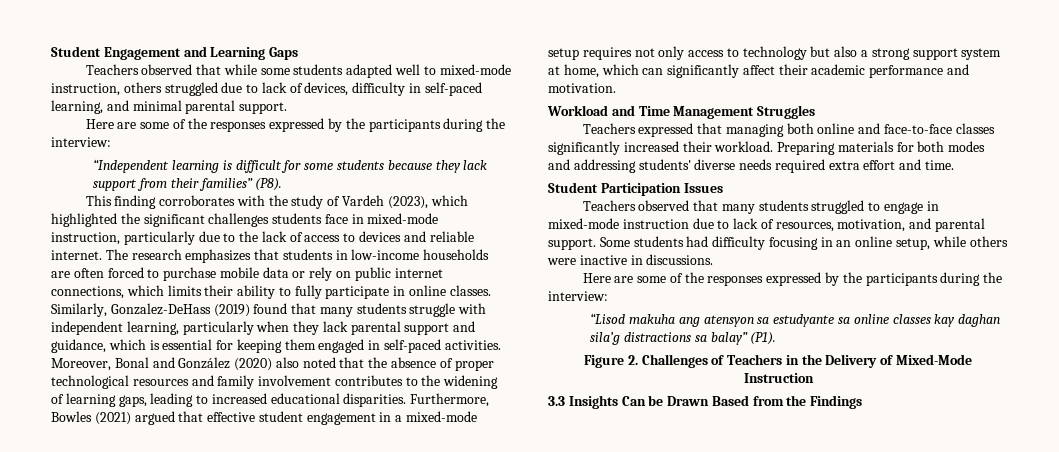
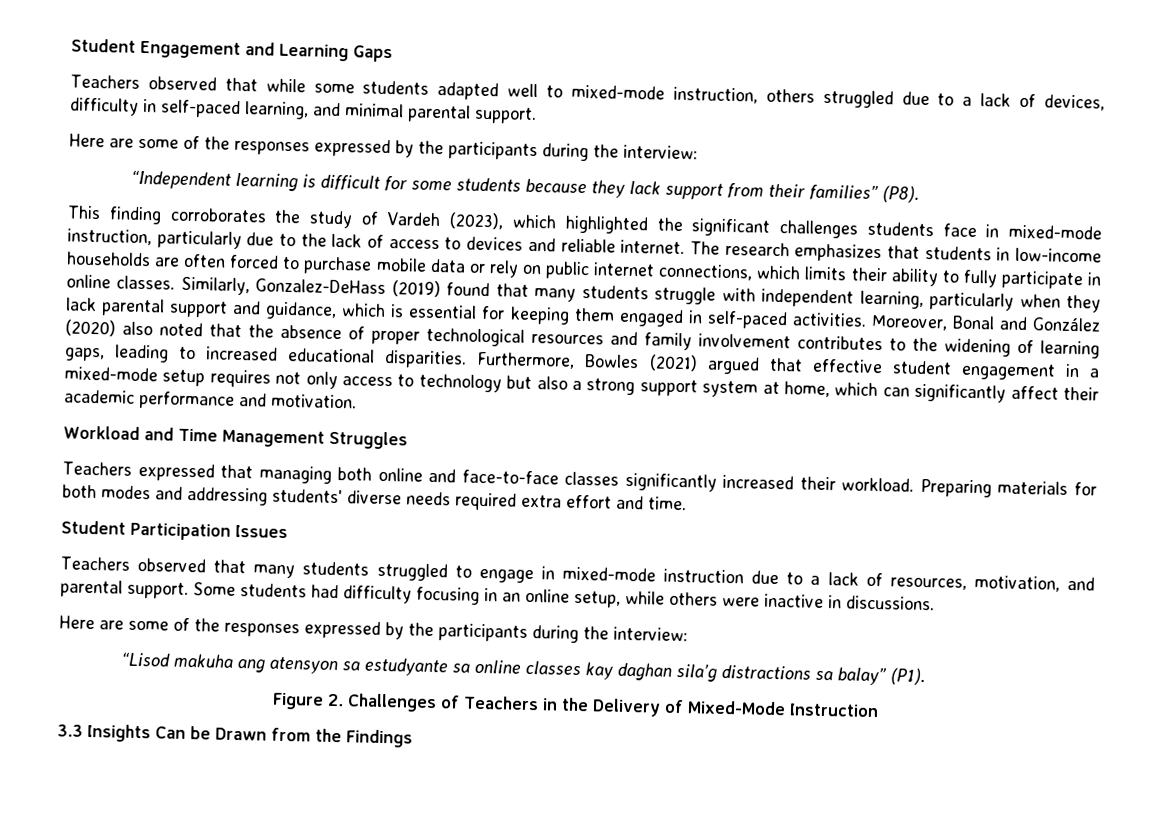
(259, 88) none -> [962,96,973,106] a
[236,195,265,206] with -> (267, 215) none
(730, 224) none -> [810,575,821,585] a
[711,395,749,406] Based -> (267, 734) none

